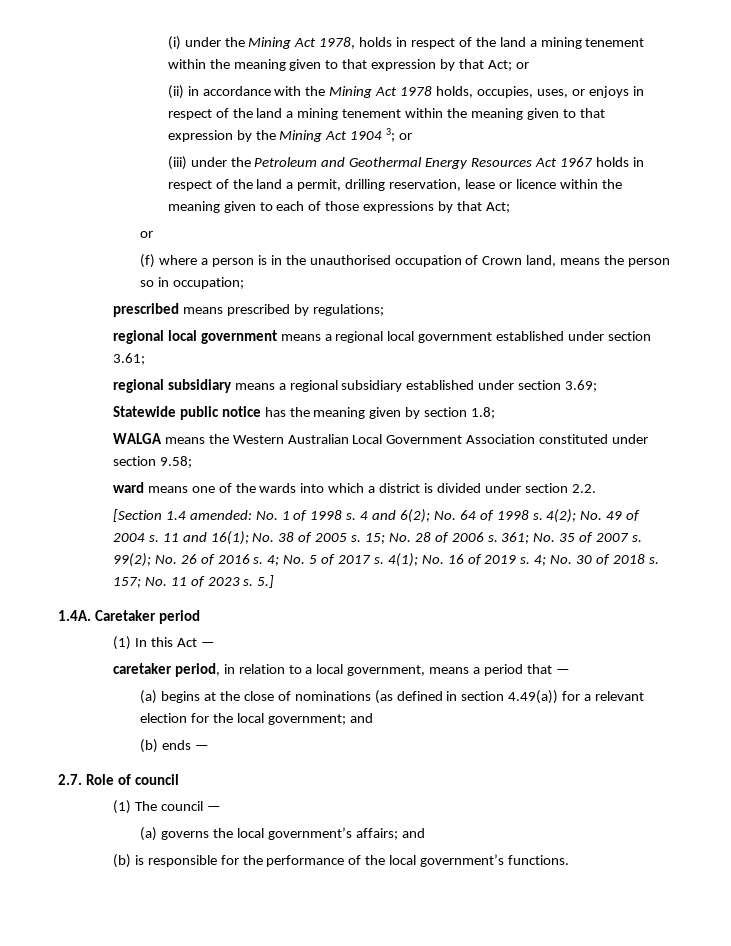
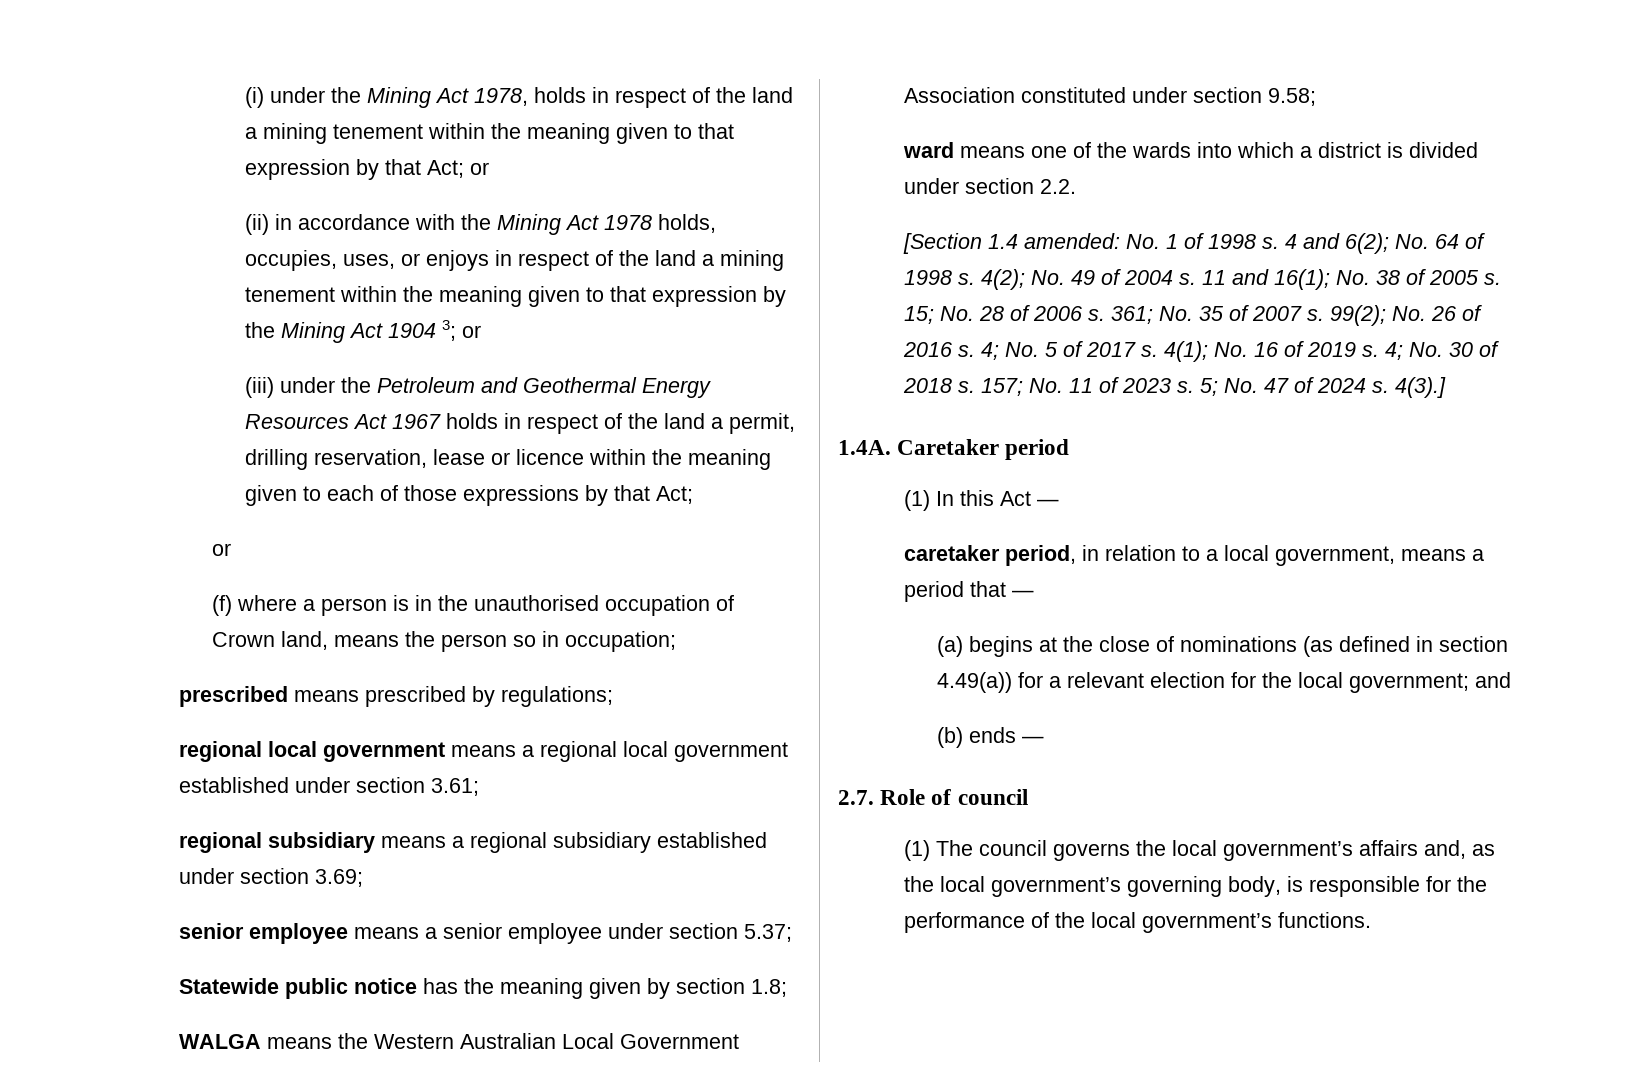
(598, 386) none -> [178,923,792,944] // senior employee means a senior employee under section 5.37;
[257,575,275,588] 5.] -> [1199,377,1446,398] 5; No. 47 of 2024 s. 4(3).]
[206,806,221,811] [140,827,158,841] — // (a) -> (1047, 848) none
[355,828,425,840] [112,854,131,868] affairs; and // (b) -> [1358,840,1495,859] [903,876,1281,897] affairs and, as the local government’s governing body,

